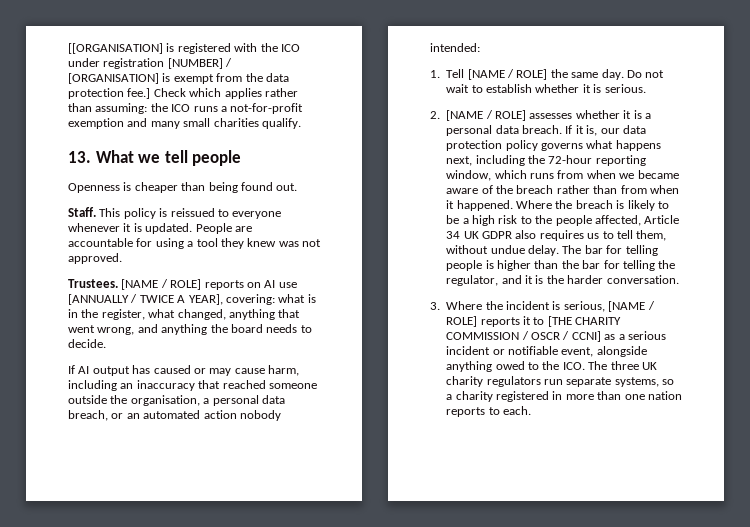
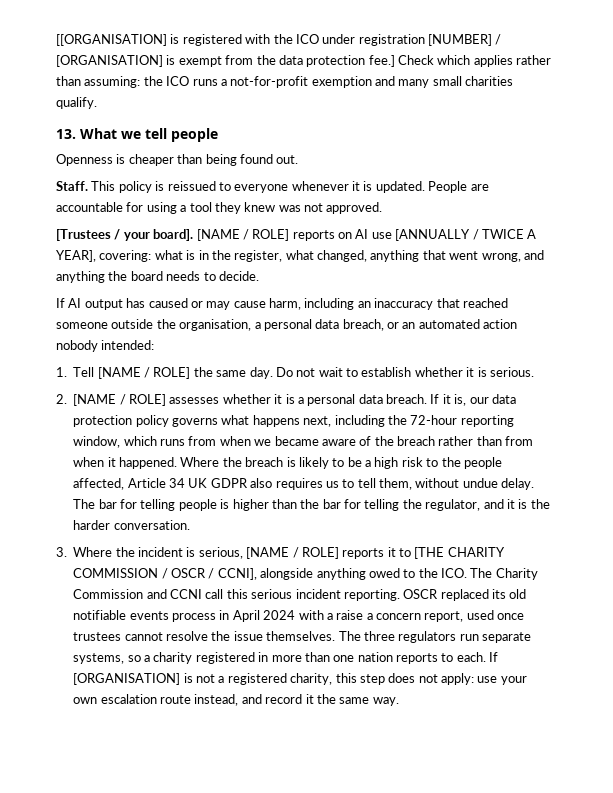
[68,279,118,288] Trustees. -> [56,229,194,241] [Trustees / your board].
[571,331,666,342] [446,346,594,357] CCNI] as a serious incident or notifiable event, -> [217,568,257,580] CCNI],
[610,361,657,370] [446,376,484,387] three UK charity -> [495,568,538,580] [73,589,527,601] [73,610,525,622] [73,631,395,641] Charity Commission and CCNI call this serious incident reporting. OSCR replaced its old notifiable events process in April 2024 with a raise a concern report, used once trustees cannot resolve the issue themselves. The three
(531, 410) none -> [489,652,499,662] [73,673,527,685] [73,694,399,706] If [ORGANISATION] is not a registered charity, this step does not apply: use your own escalation route instead, and record it the same way.

